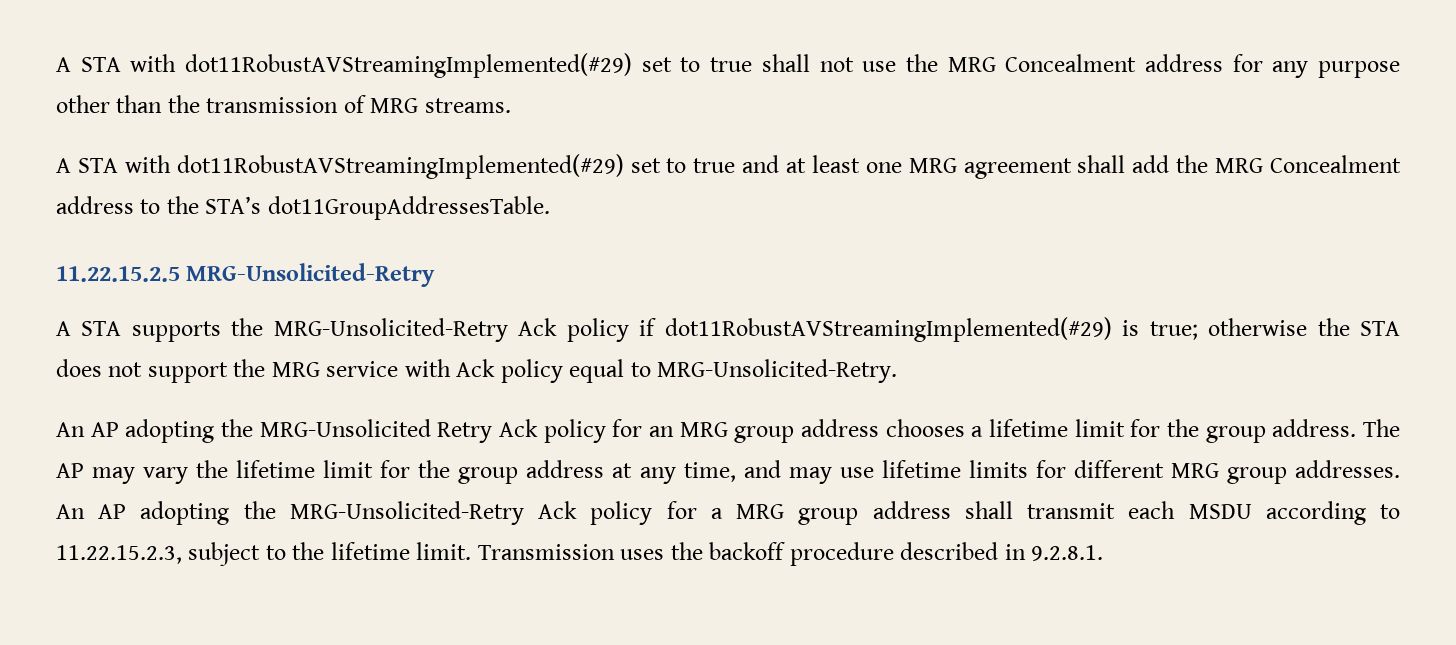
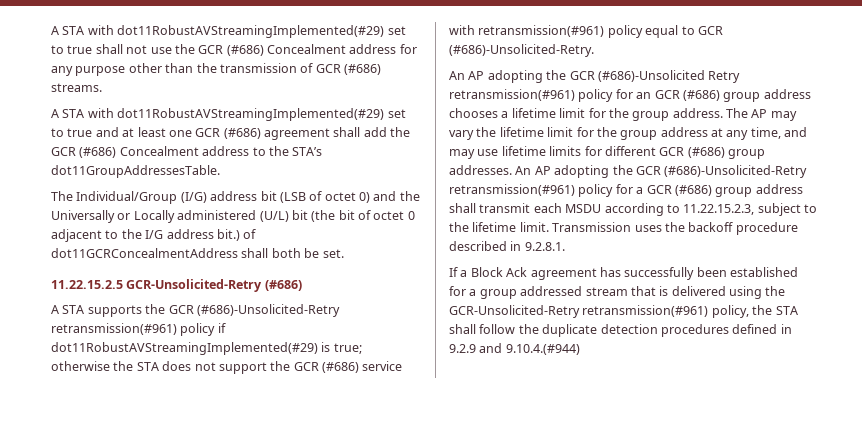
[947,57,996,72] MRG -> [198,45,264,56] GCR (#686)
[370,98,419,113] MRG -> [315,64,381,75] GCR (#686)
[908,158,957,173] MRG -> [195,128,261,139] GCR (#686)
[1215,158,1264,173] MRG -> [51,147,117,158] GCR (#686)
(550, 208) none -> [51,191,420,204] [51,210,415,223] [51,229,257,242] [51,248,344,258] // The Individual/Group (I/G) address bit (LSB of octet 0) and the Universally or Locally administered (U/L) bit (the bit of octet 0 adjacent to the I/G address bit.) of dot11GCRConcealmentAddress shall both be set.
[186,263,436,287] MRG-Unsolicited-Retry -> [126,279,302,292] GCR-Unsolicited-Retry (#686)
[273,318,558,342] MRG-Unsolicited-Retry Ack -> [168,304,340,317] [51,323,177,335] GCR (#686)-Unsolicited-Retry retransmission(#961)
[271,362,320,377] MRG -> [293,362,359,373] GCR (#686)
[456,359,496,377] Ack -> [478,25,605,37] retransmission(#961)
[657,359,898,383] [56,419,538,443] MRG-Unsolicited-Retry. // An AP adopting the MRG-Unsolicited Retry Ack -> [697,26,723,35] [449,44,594,57] [449,70,741,83] [449,89,575,101] GCR (#686)-Unsolicited-Retry. // An AP adopting the GCR (#686)-Unsolicited Retry retransmission(#961)
[679,422,728,437] MRG -> [654,90,720,101] GCR (#686)
[1170,463,1219,478] MRG -> [659,147,725,158] GCR (#686)
[289,501,578,525] MRG-Unsolicited-Retry Ack -> [635,165,808,178] [449,184,575,196] GCR (#686)-Unsolicited-Retry retransmission(#961)
[736,504,785,519] MRG -> [646,185,712,196] GCR (#686)
(1104, 553) none -> [449,267,798,280] [449,286,786,299] [449,305,798,318] [449,324,792,337] [449,343,580,355] // If a Block Ack agreement has successfully been established for a group addressed stream that is delivered using the GCR-Unsolicited-Retry retransmission(#961) policy, the STA shall follow the duplicate detection procedures defined in 9.2.9 and 9.10.4.(#944)

